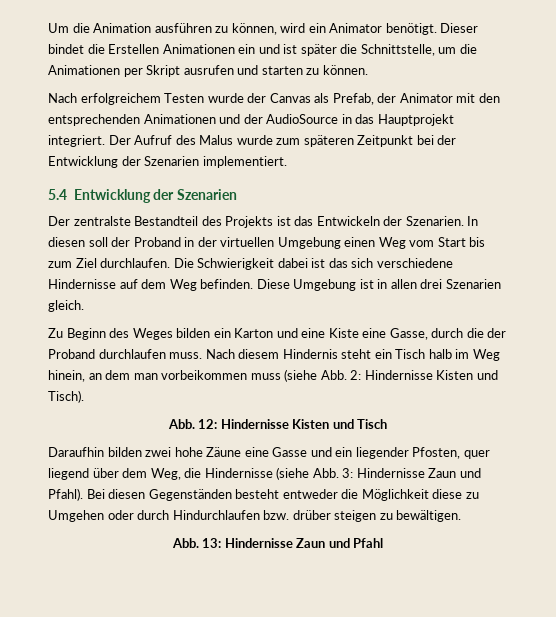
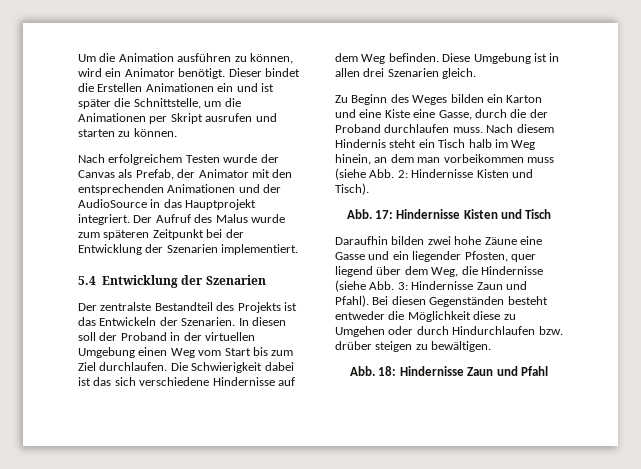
[198,419,218,429] 12: -> [374,210,393,219] 17:
[202,538,222,548] 13: -> [378,366,397,376] 18:

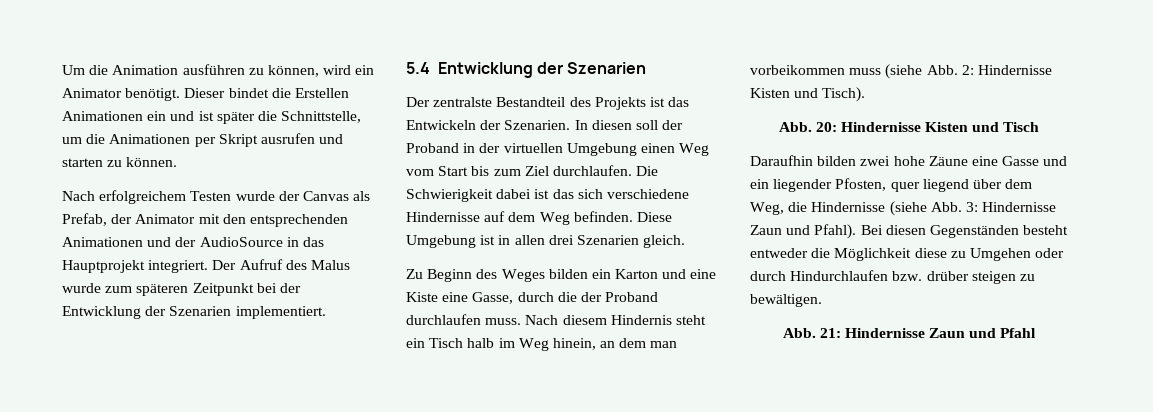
[374,210,393,219] 17: -> [815,122,837,132] 20:
[378,366,397,376] 18: -> [819,328,841,338] 21:

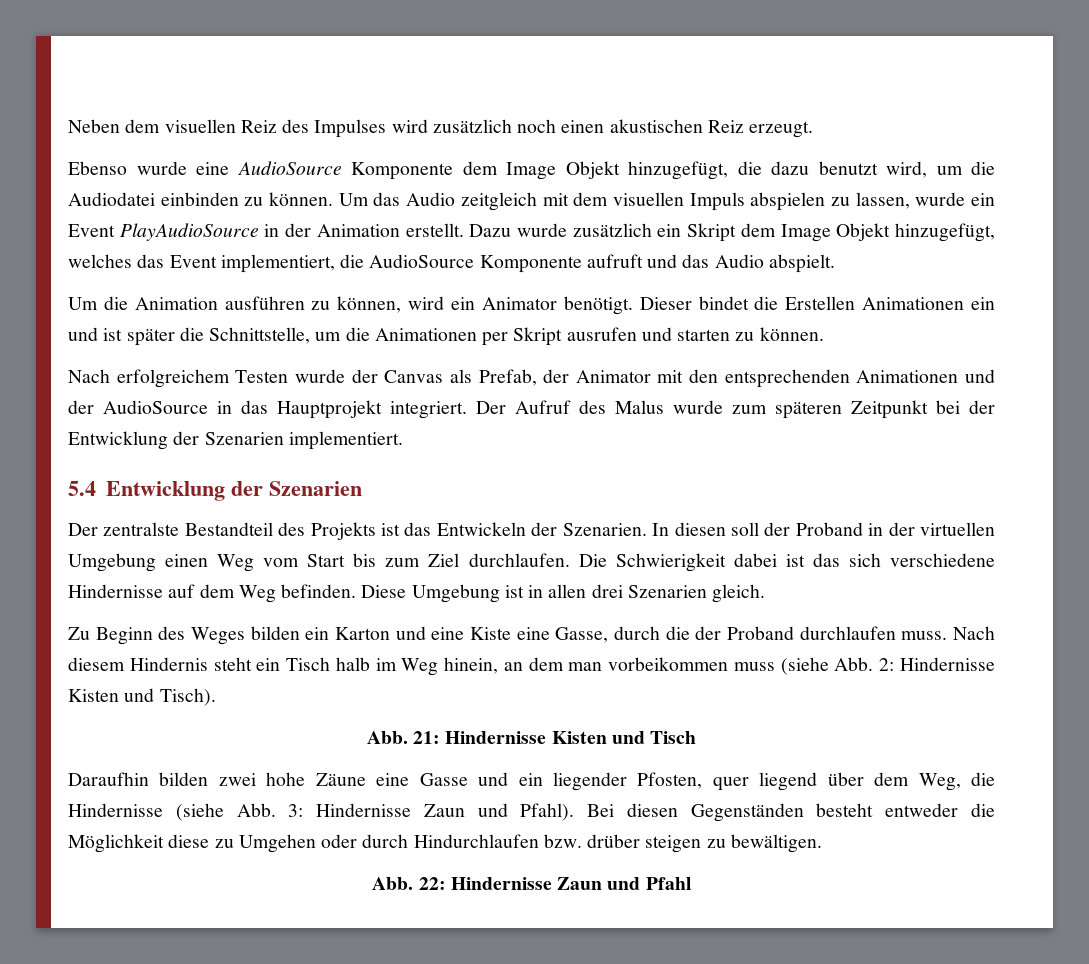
(62, 70) none -> [68,119,814,138] [68,161,995,180] [68,192,995,211] [68,223,995,242] [68,254,835,273] Neben dem visuellen Reiz des Impulses wird zusätzlich noch einen akustischen Reiz erzeugt. // Ebenso wurde eine AudioSource Komponente dem Image Objekt hinzugefügt, die dazu benutzt wird, um die Audiodatei einbinden zu können. Um das Audio zeitgleich mit dem visuellen Impuls abspielen zu lassen, wurde ein Event PlayAudioSource in der Animation erstellt. Dazu wurde zusätzlich ein Skript dem Image Objekt hinzugefügt, welches das Event implementiert, die AudioSource Komponente aufruft und das Audio abspielt. //
[815,122,837,132] 20: -> [413,731,441,744] 21:
[819,328,841,338] 21: -> [418,877,446,890] 22:

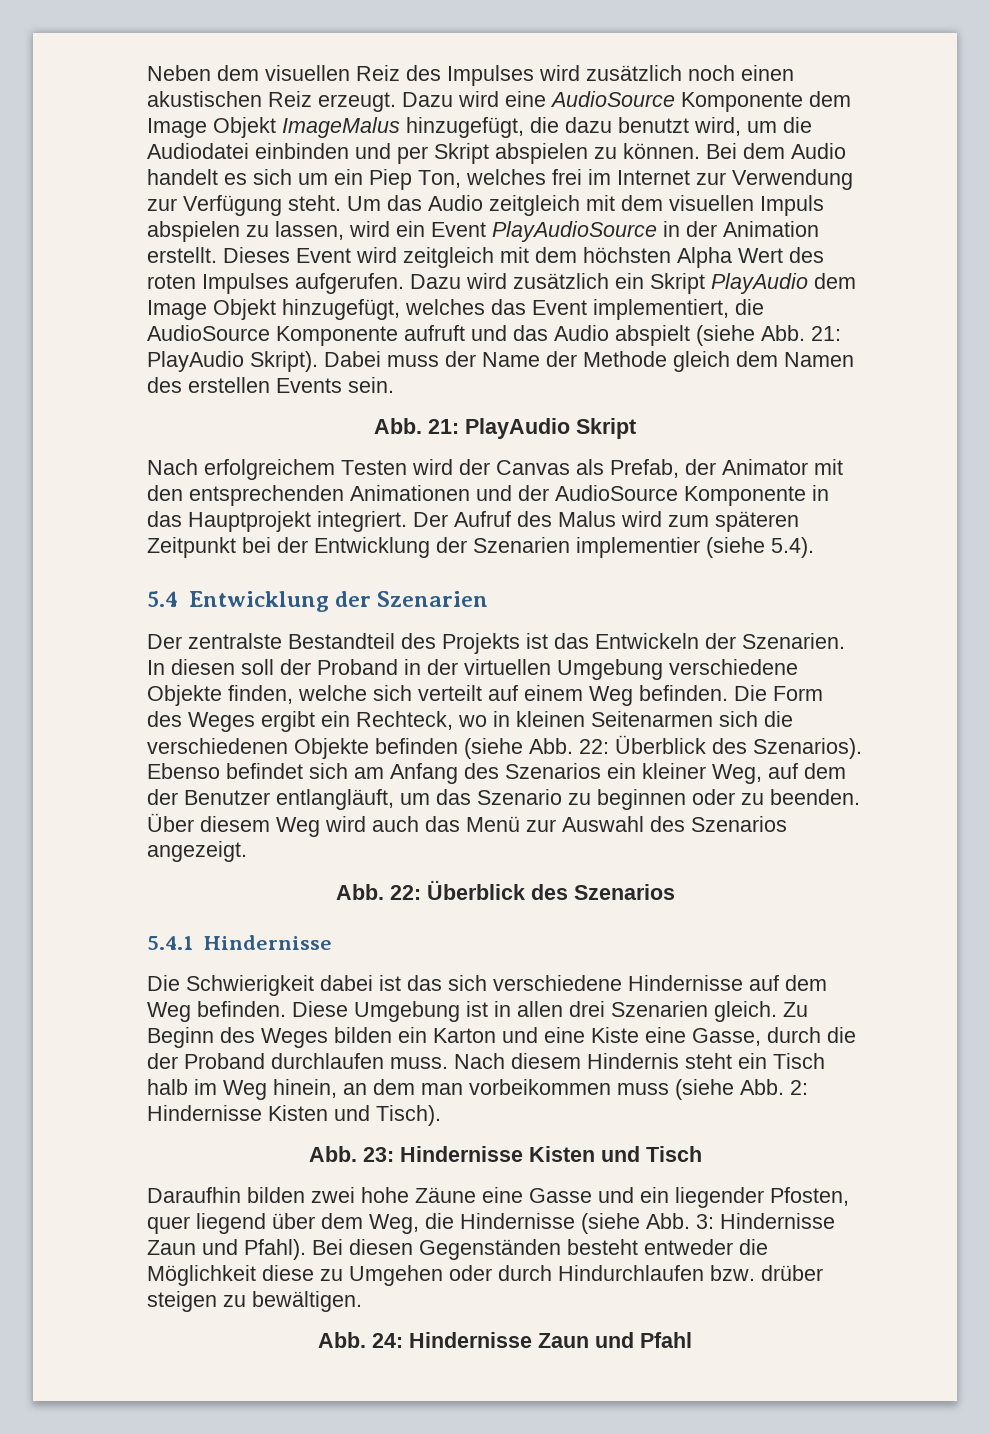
[68,161,187,175] // Ebenso wurde -> [402,91,499,107] Dazu wird
(620, 170) none -> [282,117,400,138] ImageMalus
[244,192,334,206] zu können. -> [355,143,846,164] [147,169,853,190] [147,195,341,216] und per Skript abspielen zu können. Bei dem Audio handelt es sich um ein Piep Ton, welches frei im Internet zur Verwendung zur Verfügung steht.
[915,192,966,206] wurde -> [349,221,390,237] wird
[469,223,567,237] Dazu wurde -> [223,247,824,268] [147,273,507,294] Dieses Event wird zeitgleich mit dem höchsten Alpha Wert des roten Impulses aufgerufen. Dazu wird
(737, 232) none -> [711,273,808,294] PlayAudio
[768,254,835,273] [68,296,996,315] [68,327,824,346] abspielt. // Um die Animation ausführen zu können, wird ein Animator benötigt. Dieser bindet die Erstellen Animationen ein und ist später die Schnittstelle, um die Animationen per Skript ausrufen und starten zu können. -> [615,325,841,346] [147,351,854,372] [147,377,394,393] [374,418,636,439] abspielt (siehe Abb. 21: PlayAudio Skript). Dabei muss der Name der Methode gleich dem Namen des erstellen Events sein. // Abb. 21: PlayAudio Skript
[294,369,345,383] wurde -> [412,459,453,475] wird
(208, 407) none -> [684,486,806,506] Komponente
[673,400,723,414] wurde -> [621,511,662,527] wird
[288,431,403,450] implementiert. -> [576,537,814,558] implementier (siehe 5.4).
[165,553,570,572] einen Weg vom Start bis zum Ziel durchlaufen. -> [669,659,798,675] [147,685,823,706] [147,711,793,732] [147,735,862,759] [147,763,846,784] [147,789,860,810] [147,813,787,837] [147,841,247,862] [335,880,675,900] [147,935,332,950] verschiedene Objekte finden, welche sich verteilt auf einem Weg befinden. Die Form des Weges ergibt ein Rechteck, wo in kleinen Seitenarmen sich die verschiedenen Objekte befinden (siehe Abb. 22: Überblick des Szenarios). Ebenso befindet sich am Anfang des Szenarios ein kleiner Weg, auf dem der Benutzer entlangläuft, um das Szenario zu beginnen oder zu beenden. Über diesem Weg wird auch das Menü zur Auswahl des Szenarios angezeigt. // Abb. 22: Überblick des Szenarios // 5.4.1 Hindernisse //
(766, 593) // -> (777, 1011) none
[413,731,441,744] 21: -> [362,1147,394,1162] 23:
[418,877,446,890] 22: -> [372,1333,403,1348] 24:

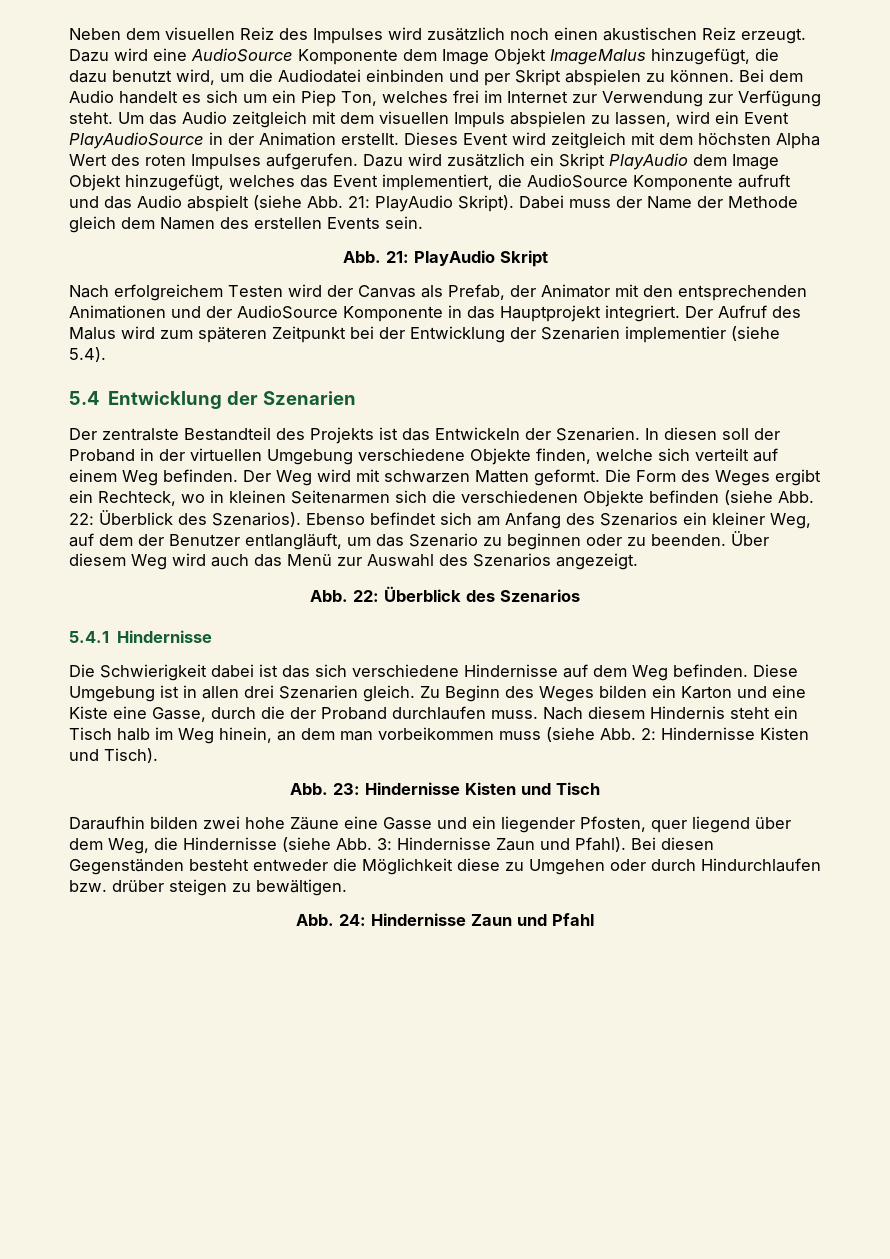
(728, 693) none -> [243,469,600,486] Der Weg wird mit schwarzen Matten geformt.

